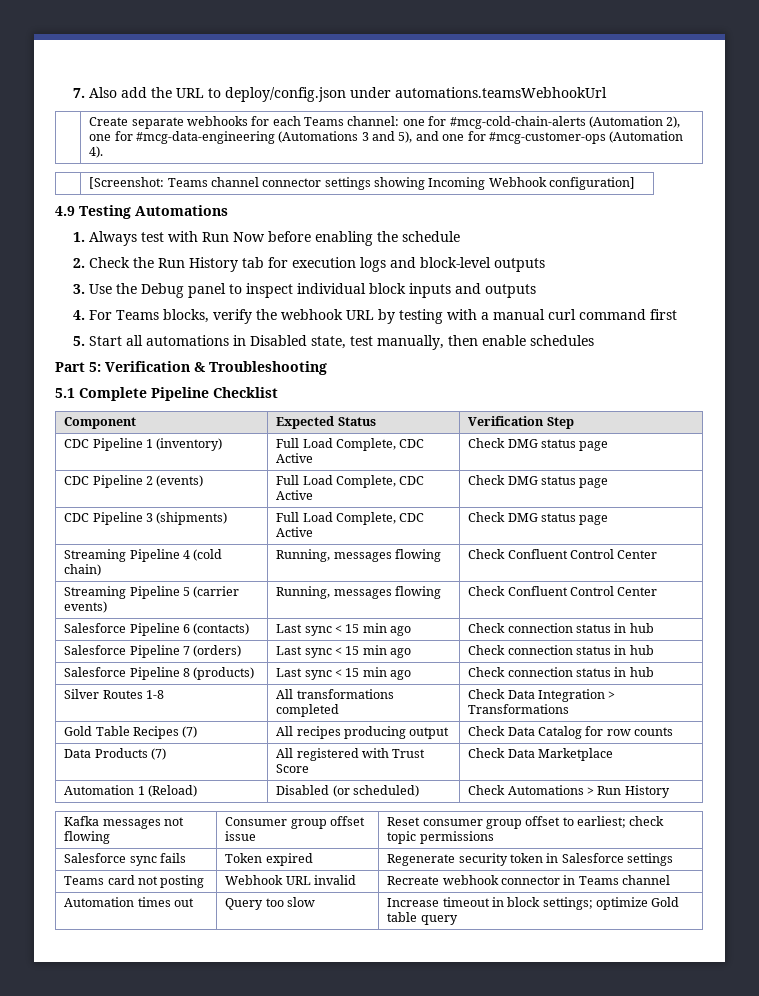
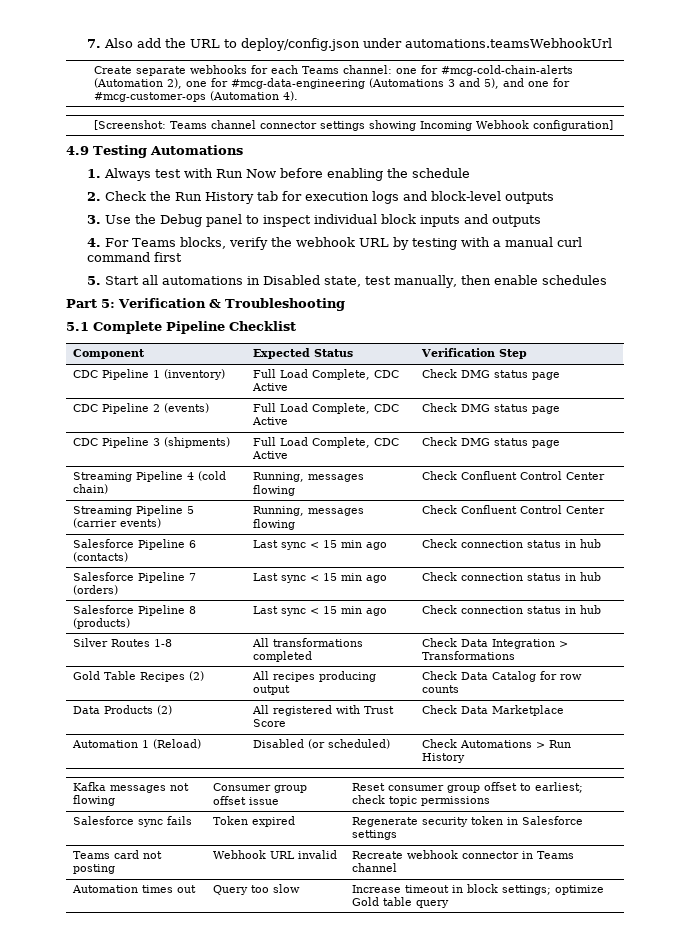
[182,726,198,738] (7) -> [189,671,205,681] (2)
[150,748,166,760] (7) -> [157,705,173,715] (2)

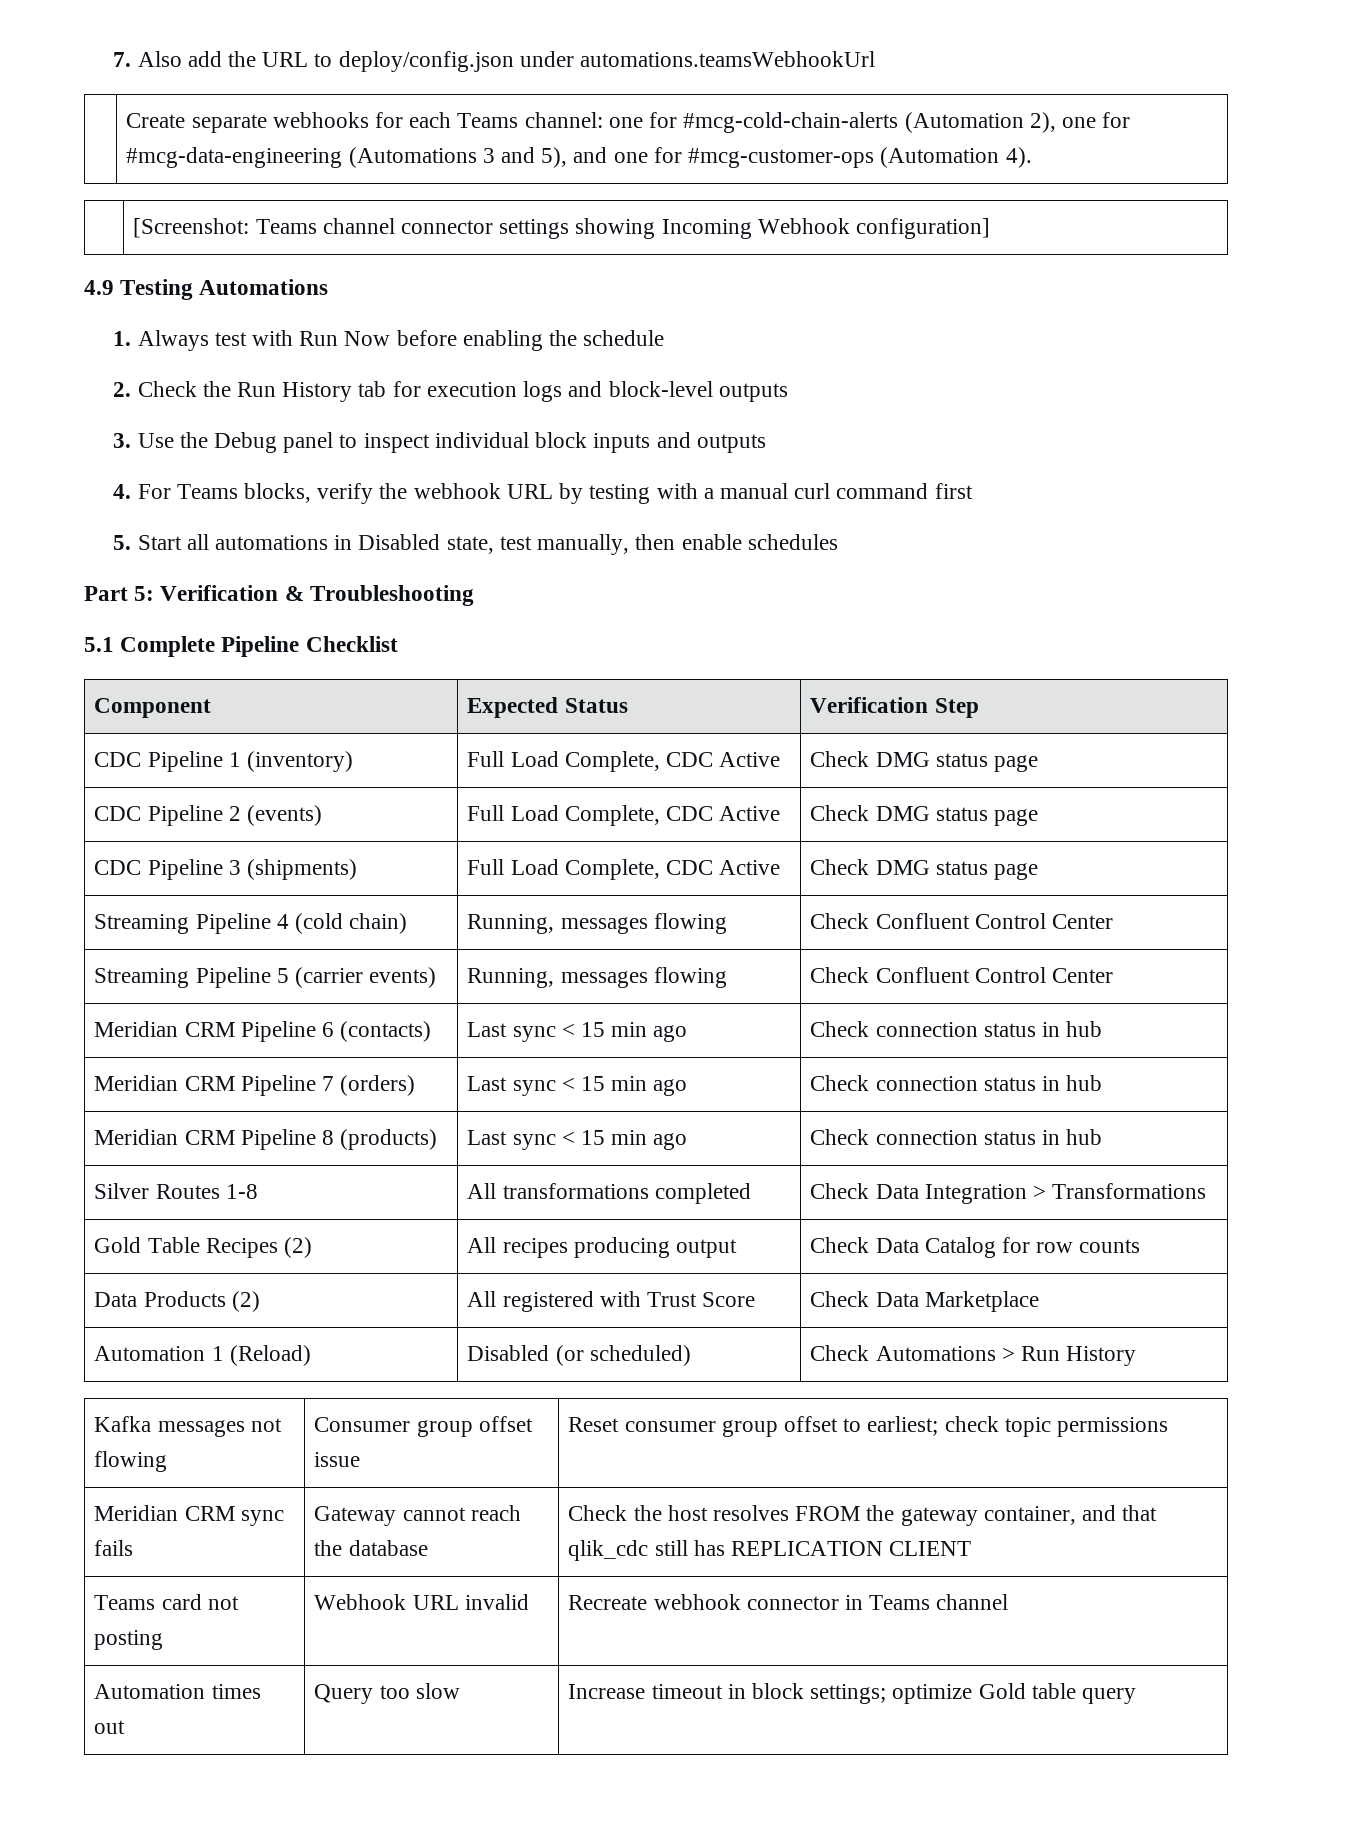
[73,539,135,548] Salesforce -> [94,1021,235,1037] Meridian CRM
[73,572,135,581] Salesforce -> [94,1075,235,1091] Meridian CRM
[73,605,135,614] Salesforce -> [94,1129,235,1145] Meridian CRM
[73,816,135,825] Salesforce -> [94,1505,235,1521] Meridian CRM
[213,816,296,827] [352,816,584,827] [352,830,398,840] Token expired | Regenerate security token in Salesforce settings -> [314,1505,521,1526] [314,1540,428,1556] [568,1505,1158,1526] [568,1540,972,1561] Gateway cannot reach the database | Check the host resolves FROM the gateway container, and that qlik_cdc still has REPLICATION CLIENT

